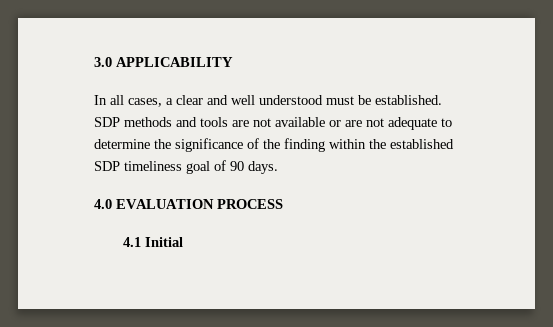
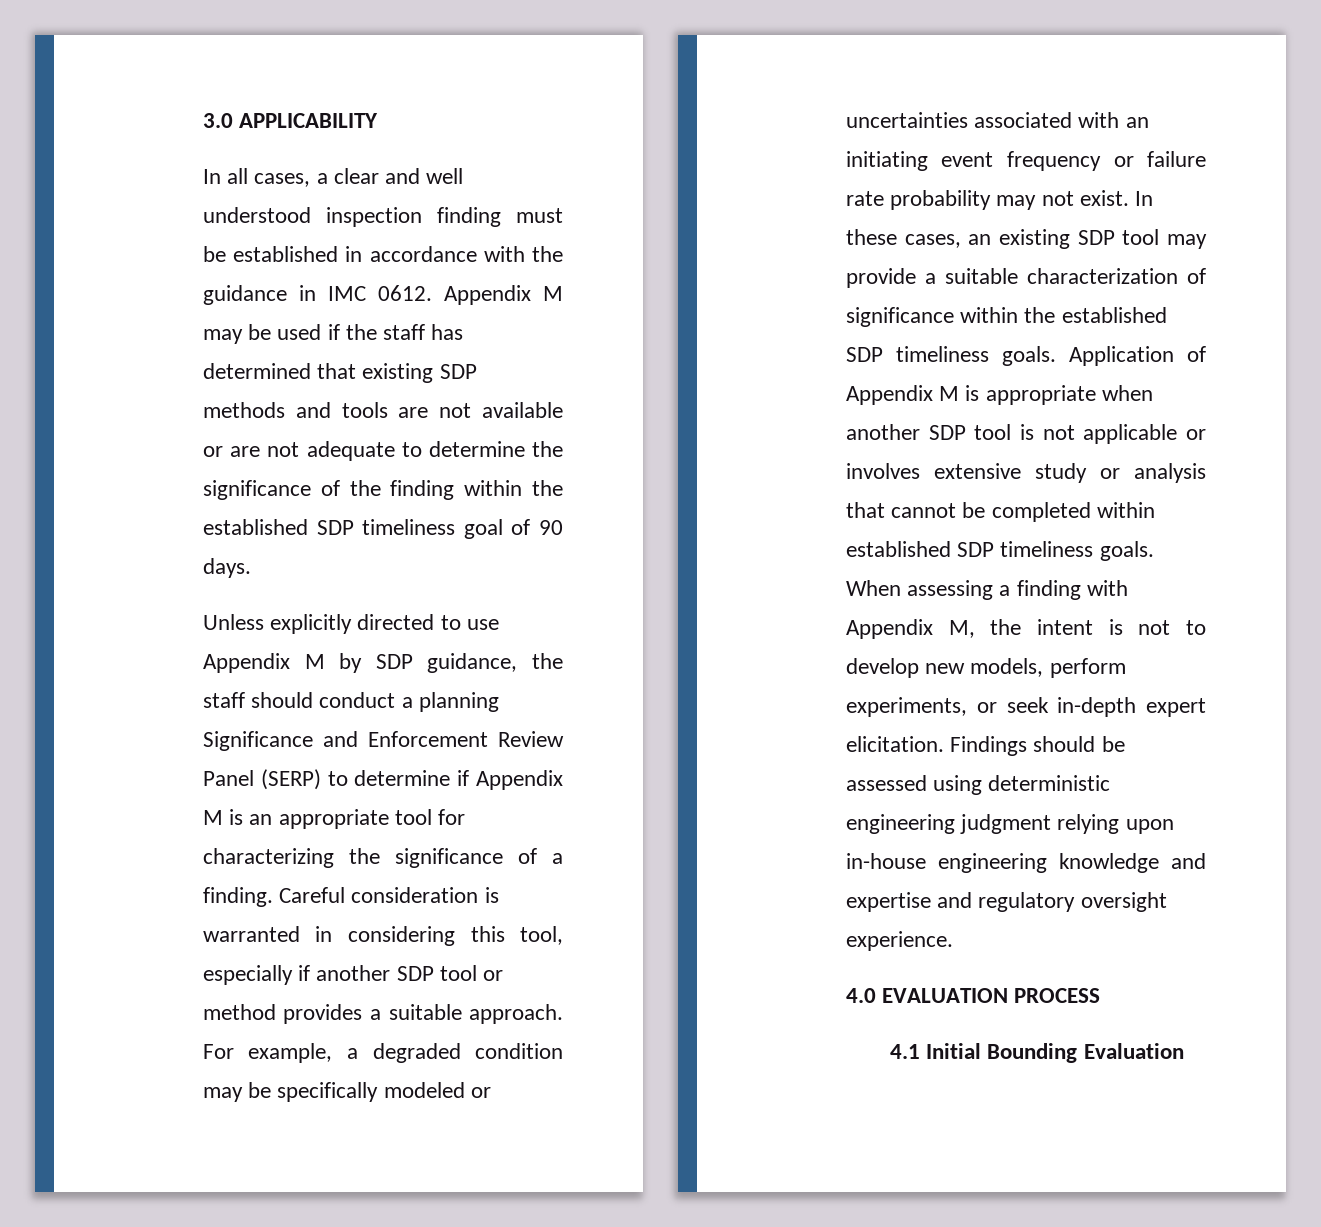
[325,95,442,105] must be established. -> [325,207,563,227] [202,246,563,262] [202,285,563,305] [202,324,464,344] [202,363,434,383] inspection finding must be established in accordance with the guidance in IMC 0612. Appendix M may be used if the staff has determined that existing
(278, 167) none -> [202,614,499,634] [202,653,563,673] [202,692,499,712] [202,731,564,751] [202,769,563,790] [202,809,466,829] [202,848,563,868] [202,887,499,907] [202,926,563,946] [202,965,504,985] [202,1004,563,1024] [202,1043,563,1063] [202,1082,491,1102] [845,112,1149,128] [845,151,1206,171] [845,190,1154,210] [845,229,1207,249] [845,268,1206,288] [845,307,1167,327] [845,346,1206,366] [845,385,1153,405] [845,424,1206,444] [845,463,1206,483] [845,502,1155,522] [845,541,1154,561] [845,580,1128,600] [845,619,1206,639] [845,658,1126,678] [845,697,1206,717] [845,736,1125,756] [845,775,1111,795] [845,814,1174,834] [845,853,1206,873] [845,892,1167,912] [845,931,953,951] // Unless explicitly directed to use Appendix M by SDP guidance, the staff should conduct a planning Significance and Enforcement Review Panel (SERP) to determine if Appendix M is an appropriate tool for characterizing the significance of a finding. Careful consideration is warranted in considering this tool, especially if another SDP tool or method provides a suitable approach. For example, a degraded condition may be specifically modeled or uncertainties associated with an initiating event frequency or failure rate probability may not exist. In these cases, an existing SDP tool may provide a suitable characterization of significance within the established SDP timeliness goals. Application of Appendix M is appropriate when another SDP tool is not applicable or involves extensive study or analysis that cannot be completed within established SDP timeliness goals. When assessing a finding with Appendix M, the intent is not to develop new models, perform experiments, or seek in-depth expert elicitation. Findings should be assessed using deterministic engineering judgment relying upon in-house engineering knowledge and expertise and regulatory oversight experience.
(183, 242) none -> [987,1043,1184,1063] Bounding Evaluation

